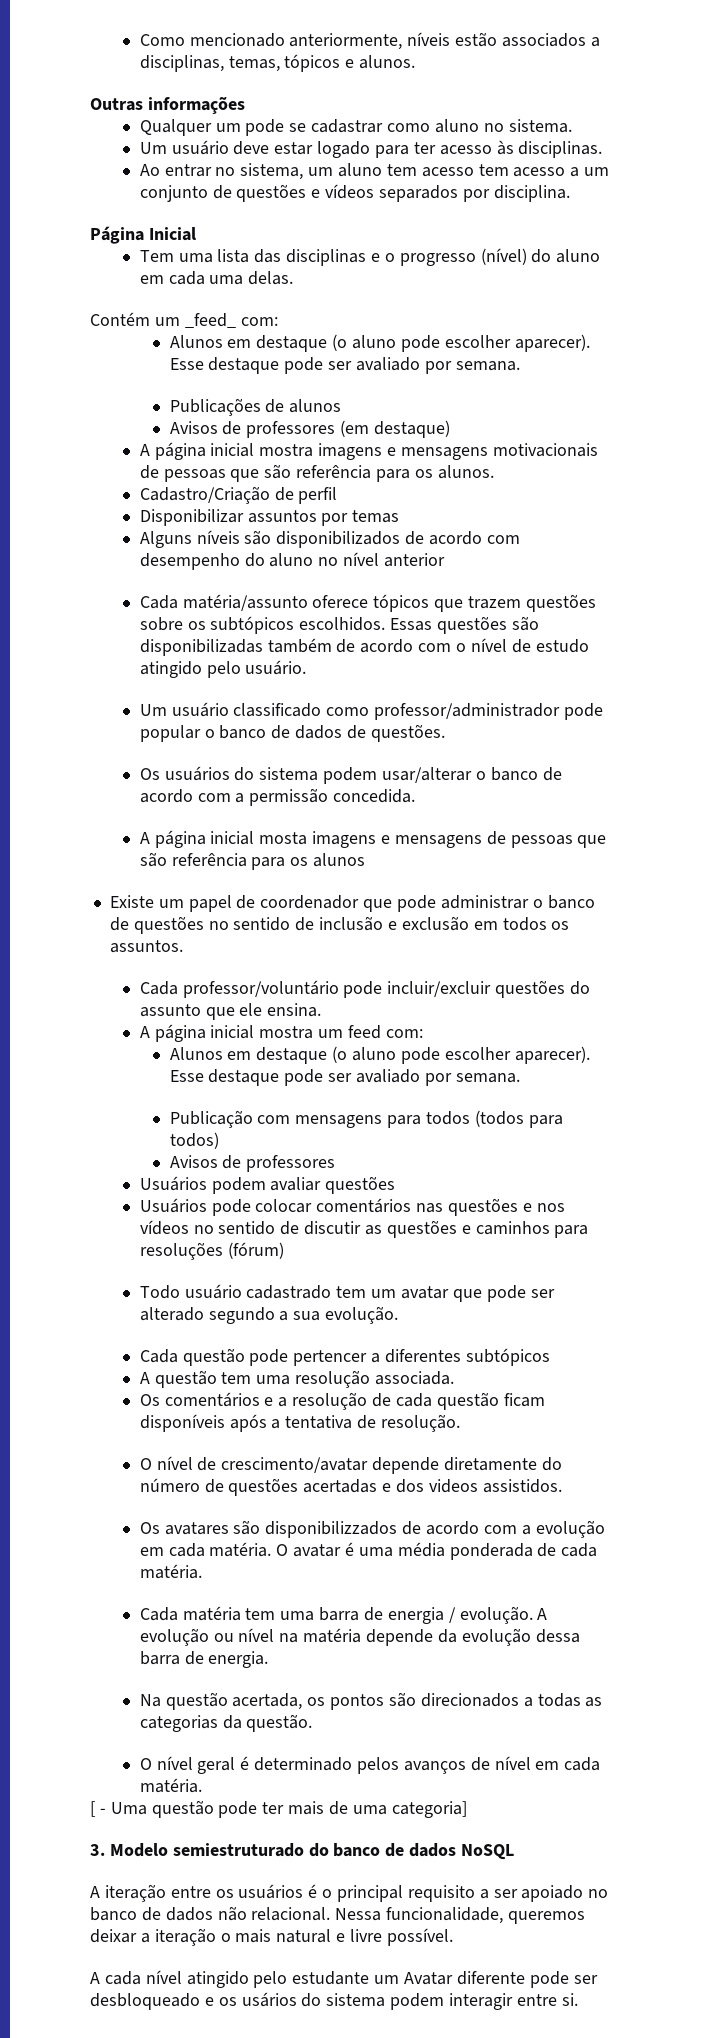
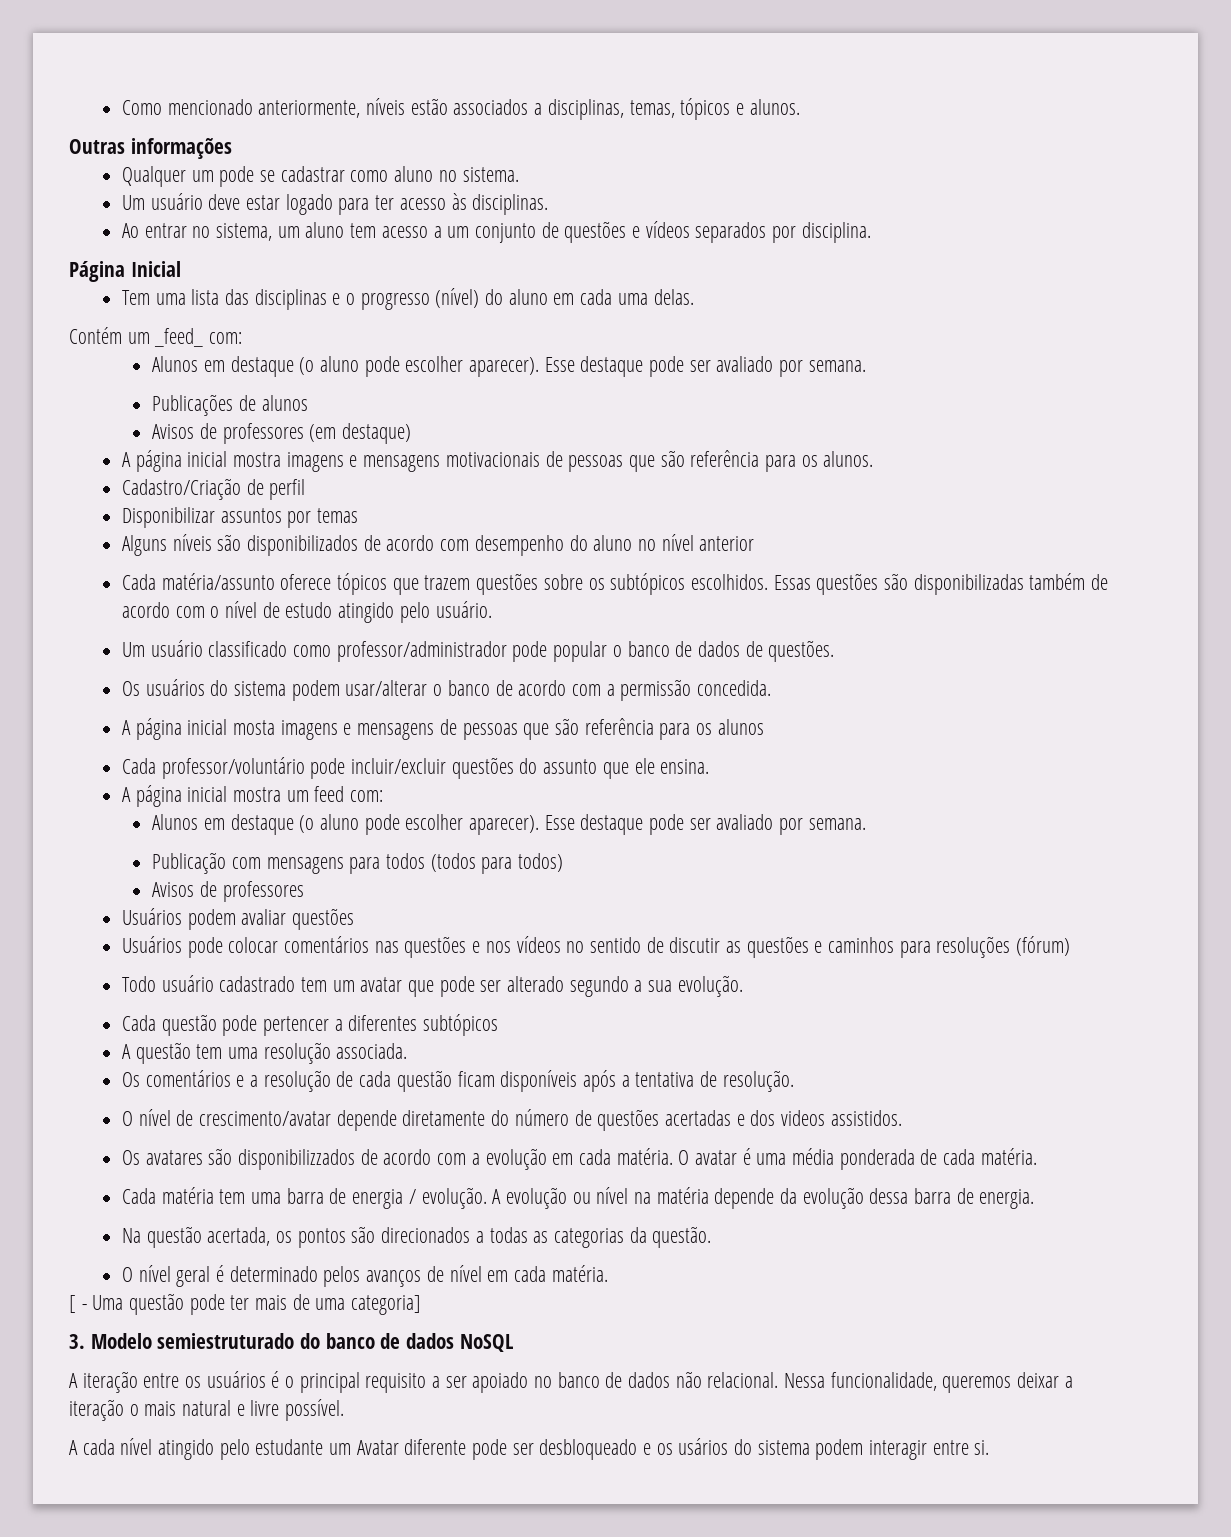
[478,164,566,177] tem acesso -> (428, 232) none
[109,895,595,912] [109,916,570,934] [109,940,183,953] // Existe um papel de coordenador que pode administrar o banco de questões no sentido de inclusão e exclusão em todos os assuntos. -> (764, 727) none

